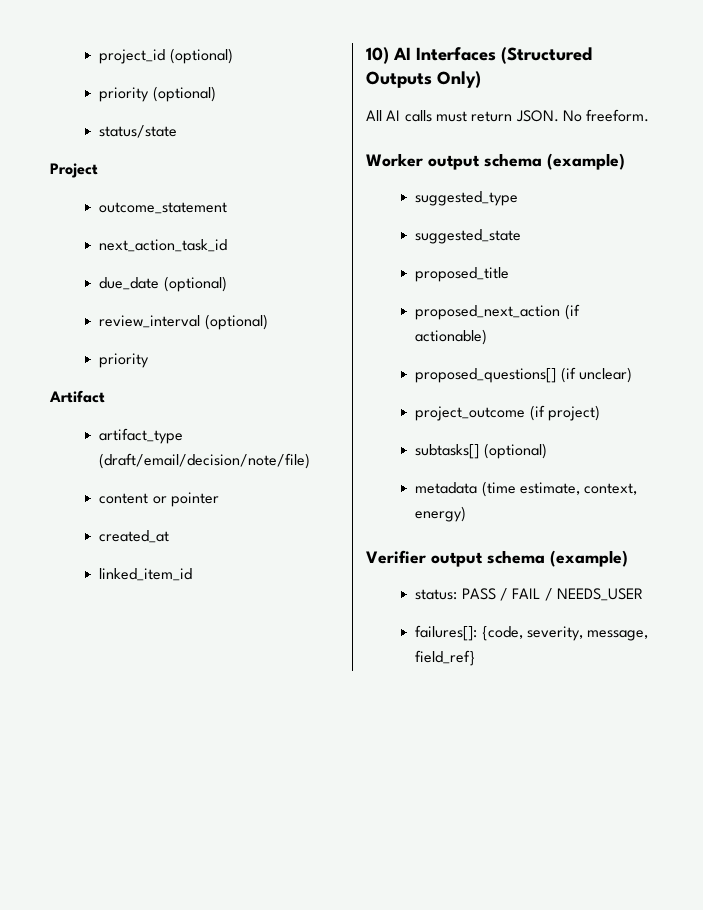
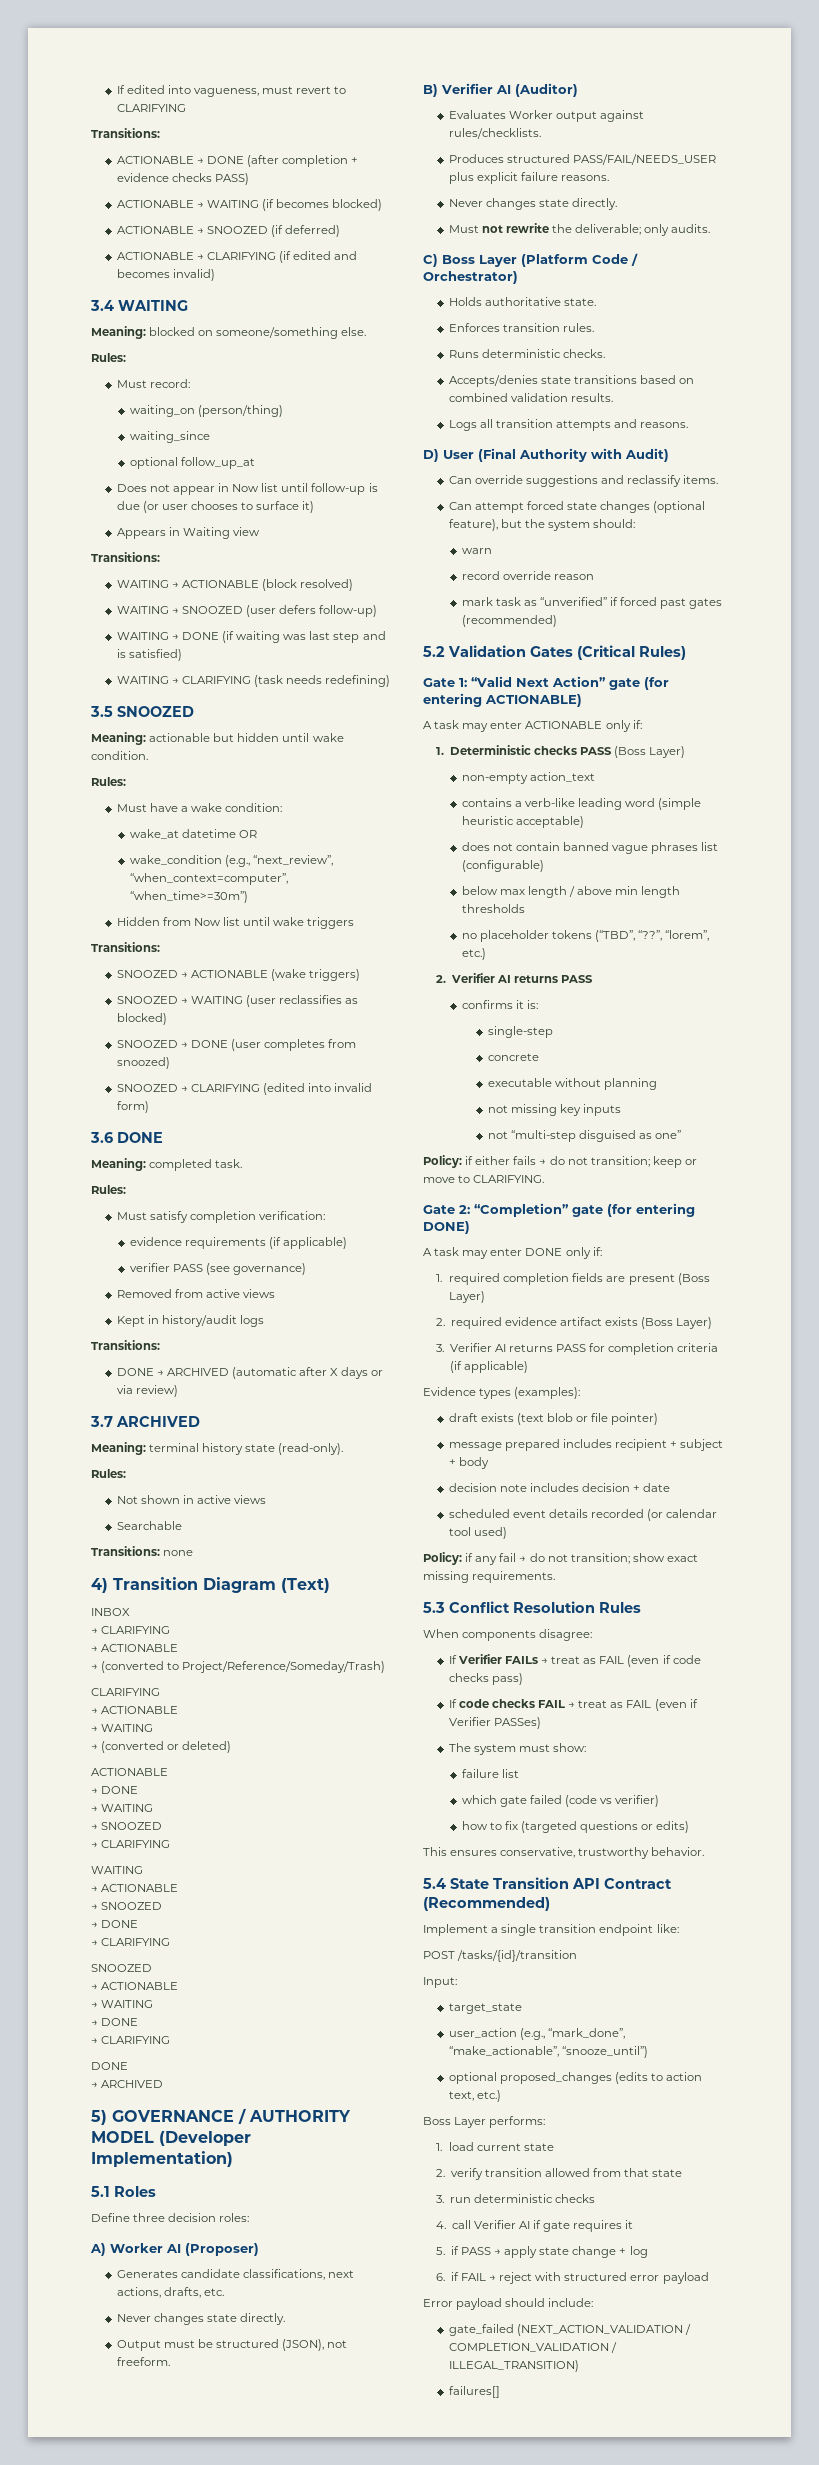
[99,48,233,64] [99,86,216,102] [99,125,178,138] [50,163,98,178] [99,202,228,214] [99,239,228,252] [99,276,227,292] [99,314,268,330] [99,353,150,368] [49,390,105,403] [99,428,184,444] [99,453,311,469] [99,492,220,507] [99,530,170,543] [99,568,193,581] [366,47,592,64] [366,71,481,88] [366,109,650,122] [366,153,625,170] [415,191,519,206] [415,229,522,244] [415,267,510,282] [415,304,580,320] [415,329,488,345] [415,367,633,383] [415,405,601,421] [415,443,547,459] [415,481,638,497] [415,506,467,522] [366,550,628,567] [415,588,644,601] [415,625,649,641] [415,650,476,666] project_id (optional) // priority (optional) // status/state // Project // outcome_statement // next_action_task_id // due_date (optional) // review_interval (optional) // priority // Artifact // artifact_type (draft/email/decision/note/file) // content or pointer // created_at // linked_item_id // 10) AI Interfaces (Structured Outputs Only) // All AI calls must return JSON. No freeform. // Worker output schema (example) // suggested_type // suggested_state // proposed_title // proposed_next_action (if actionable) // proposed_questions[] (if unclear) // project_outcome (if project) // subtasks[] (optional) // metadata (time estimate, context, energy) // Verifier output schema (example) // status: PASS / FAIL / NEEDS_USER // failures[]: {code, severity, message, field_ref} -> [116,85,347,97] [116,104,186,112] [91,128,160,138] [116,155,359,167] [116,173,249,185] [116,199,383,211] [116,225,341,237] [116,251,358,263] [116,269,215,281] [90,300,188,311] [91,326,367,339] [91,353,126,362] [116,379,190,388] [129,405,283,417] [129,431,210,443] [129,457,255,469] [116,483,378,495] [116,501,315,513] [116,527,261,539] [91,552,160,562] [116,579,354,591] [116,605,378,617] [116,631,386,643] [116,649,182,661] [116,675,391,687] [90,706,194,717] [91,732,344,745] [91,751,148,760] [91,777,126,786] [116,803,283,812] [129,829,257,839] [129,855,333,867] [129,873,288,885] [129,891,248,903] [116,917,355,929] [91,942,160,952] [116,969,361,981] [116,995,359,1007] [116,1013,167,1025] [116,1039,357,1051] [116,1057,170,1069] [116,1083,373,1095] [116,1101,149,1113] [90,1132,163,1143] [91,1158,243,1171] [91,1185,126,1194] [116,1211,326,1223] [129,1237,348,1249] [129,1263,307,1275] [116,1289,276,1298] [116,1315,265,1327] [91,1340,160,1350] [116,1367,384,1379] [116,1385,178,1397] [90,1416,200,1427] [91,1442,344,1455] [91,1469,126,1478] [116,1495,267,1504] [116,1521,182,1530] [91,1546,194,1556] [91,1577,330,1593] [91,1608,130,1616] [91,1626,171,1634] [91,1644,179,1652] [91,1661,386,1673] [91,1688,160,1696] [91,1706,179,1714] [91,1724,154,1732] [91,1741,232,1753] [91,1768,168,1776] [91,1786,139,1794] [91,1804,154,1812] [91,1822,163,1830] [91,1840,171,1848] [91,1866,143,1874] [91,1884,179,1892] [91,1902,163,1910] [91,1920,139,1928] [91,1938,171,1946] [91,1964,152,1972] [91,1982,179,1990] [91,2000,154,2008] [91,2018,139,2026] [91,2036,171,2044] [91,2062,128,2070] [91,2080,164,2088] [91,2108,351,2125] [91,2131,251,2146] [91,2151,233,2167] [91,2186,156,2197] [91,2213,250,2222] [90,2243,259,2256] [116,2269,355,2280] [116,2287,224,2298] [116,2313,286,2325] [116,2339,348,2351] [116,2357,170,2366] [423,83,578,97] [448,110,645,122] [448,128,541,139] [448,154,716,165] [448,172,610,184] [448,198,618,210] [448,223,711,236] [423,253,638,267] [423,271,518,284] [448,297,596,306] [448,323,594,332] [448,349,605,358] [448,375,695,387] [448,393,613,402] [448,419,689,431] [423,448,669,462] [448,475,719,487] [448,501,706,513] [448,519,636,531] [461,548,492,554] [461,571,594,580] [461,597,723,609] [461,615,557,627] [423,645,686,660] [423,676,669,690] [423,693,582,707] [423,720,642,732] [436,745,686,758] [461,772,595,784] [461,798,702,810] [461,816,584,828] [461,842,719,854] [461,860,544,872] [461,886,681,898] [461,904,525,913] [461,930,710,942] [461,948,486,960] [436,973,594,983] [461,1000,538,1009] [487,1026,553,1038] [487,1053,539,1061] [487,1078,658,1090] [487,1104,622,1116] [487,1130,682,1142] [423,1155,697,1168] [423,1175,545,1183] [423,1203,695,1217] [423,1221,470,1234] [423,1247,602,1259] [436,1273,710,1285] [449,1291,486,1303] [436,1317,713,1329] [436,1343,719,1355] [449,1361,528,1373] [423,1387,581,1399] [448,1413,659,1425] [448,1439,724,1451] [448,1457,489,1469] [448,1483,671,1492] [448,1509,718,1521] [448,1527,507,1539] [423,1552,698,1565] [423,1571,556,1583] [423,1601,641,1613] [423,1629,593,1641] [448,1654,701,1667] [448,1673,523,1685] [448,1699,698,1711] [448,1717,541,1729] [448,1743,587,1755] [461,1769,519,1778] [461,1795,660,1807] [461,1821,690,1833] [423,1847,705,1859] [423,1877,672,1889] [423,1897,550,1911] [423,1924,679,1936] [423,1950,578,1962] [423,1977,457,1988] [448,2003,522,2014] [448,2028,625,2040] [448,2046,648,2058] [448,2072,703,2084] [448,2090,501,2102] [423,2116,546,2128] [436,2142,555,2151] [436,2168,683,2180] [436,2194,595,2203] [436,2220,634,2232] [436,2246,648,2258] [436,2272,709,2284] [423,2298,594,2310] [448,2324,691,2336] [448,2342,617,2353] [448,2360,579,2372] [448,2386,500,2398] If edited into vagueness, must revert to CLARIFYING // Transitions: // ACTIONABLE → DONE (after completion + evidence checks PASS) // ACTIONABLE → WAITING (if becomes blocked) // ACTIONABLE → SNOOZED (if deferred) // ACTIONABLE → CLARIFYING (if edited and becomes invalid) // 3.4 WAITING // Meaning: blocked on someone/something else. // Rules: // Must record: // waiting_on (person/thing) // waiting_since // optional follow_up_at // Does not appear in Now list until follow-up is due (or user chooses to surface it) // Appears in Waiting view // Transitions: // WAITING → ACTIONABLE (block resolved) // WAITING → SNOOZED (user defers follow-up) // WAITING → DONE (if waiting was last step and is satisfied) // WAITING → CLARIFYING (task needs redefining) // 3.5 SNOOZED // Meaning: actionable but hidden until wake condition. // Rules: // Must have a wake condition: // wake_at datetime OR // wake_condition (e.g., “next_review”, “when_context=computer”, “when_time>=30m”) // Hidden from Now list until wake triggers // Transitions: // SNOOZED → ACTIONABLE (wake triggers) // SNOOZED → WAITING (user reclassifies as blocked) // SNOOZED → DONE (user completes from snoozed) // SNOOZED → CLARIFYING (edited into invalid form) // 3.6 DONE // Meaning: completed task. // Rules: // Must satisfy completion verification: // evidence requirements (if applicable) // verifier PASS (see governance) // Removed from active views // Kept in history/audit logs // Transitions: // DONE → ARCHIVED (automatic after X days or via review) // 3.7 ARCHIVED // Meaning: terminal history state (read-only). // Rules: // Not shown in active views // Searchable // Transitions: none // 4) Transition Diagram (Text) // INBOX // → CLARIFYING // → ACTIONABLE // → (converted to Project/Reference/Someday/Trash) // CLARIFYING // → ACTIONABLE // → WAITING // → (converted or deleted) // ACTIONABLE // → DONE // → WAITING // → SNOOZED // → CLARIFYING // WAITING // → ACTIONABLE // → SNOOZED // → DONE // → CLARIFYING // SNOOZED // → ACTIONABLE // → WAITING // → DONE // → CLARIFYING // DONE // → ARCHIVED // 5) GOVERNANCE / AUTHORITY MODEL (Developer Implementation) // 5.1 Roles // Define three decision roles: // A) Worker AI (Proposer) // Generates candidate classifications, next actions, drafts, etc. // Never changes state directly. // Output must be structured (JSON), not freeform. // B) Verifier AI (Auditor) // Evaluates Worker output against rules/checklists. // Produces structured PASS/FAIL/NEEDS_USER plus explicit failure reasons. // Never changes state directly. // Must not rewrite the deliverable; only audits. // C) Boss Layer (Platform Code / Orchestrator) // Holds authoritative state. // Enforces transition rules. // Runs deterministic checks. // Accepts/denies state transitions based on combined validation results. // Logs all transition attempts and reasons. // D) User (Final Authority with Audit) // Can override suggestions and reclassify items. // Can attempt forced state changes (optional feature), but the system should: // warn // record override reason // mark task as “unverified” if forced past gates (recommended) // 5.2 Validation Gates (Critical Rules) // Gate 1: “Valid Next Action” gate (for entering ACTIONABLE) // A task may enter ACTIONABLE only if: // 1. Deterministic checks PASS (Boss Layer) // non-empty action_text // contains a verb-like leading word (simple heuristic acceptable) // does not contain banned vague phrases list (configurable) // below max length / above min length thresholds // no placeholder tokens (“TBD”, “??”, “lorem”, etc.) // 2. Verifier AI returns PASS // confirms it is: // single-step // concrete // executable without planning // not missing key inputs // not “multi-step disguised as one” // Policy: if either fails → do not transition; keep or move to CLARIFYING. // Gate 2: “Completion” gate (for entering DONE) // A task may enter DONE only if: // 1. required completion fields are present (Boss Layer) // 2. required evidence artifact exists (Boss Layer) // 3. Verifier AI returns PASS for completion criteria (if applicable) // Evidence types (examples): // draft exists (text blob or file pointer) // message prepared includes recipient + subject + body // decision note includes decision + date // scheduled event details recorded (or calendar tool used) // Policy: if any fail → do not transition; show exact missing requirements. // 5.3 Conflict Resolution Rules // When components disagree: // If Verifier FAILs → treat as FAIL (even if code checks pass) // If code checks FAIL → treat as FAIL (even if Verifier PASSes) // The system must show: // failure list // which gate failed (code vs verifier) // how to fix (targeted questions or edits) // This ensures conservative, trustworthy behavior. // 5.4 State Transition API Contract (Recommended) // Implement a single transition endpoint like: // POST /tasks/{id}/transition // Input: // target_state // user_action (e.g., “mark_done”, “make_actionable”, “snooze_until”) // optional proposed_changes (edits to action text, etc.) // Boss Layer performs: // 1. load current state // 2. verify transition allowed from that state // 3. run deterministic checks // 4. call Verifier AI if gate requires it // 5. if PASS → apply state change + log // 6. if FAIL → reject with structured error payload // Error payload should include: // gate_failed (NEXT_ACTION_VALIDATION / COMPLETION_VALIDATION / ILLEGAL_TRANSITION) // failures[]

